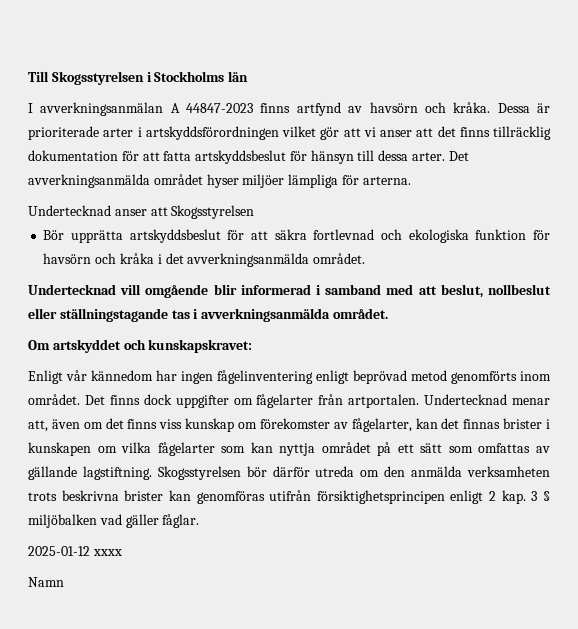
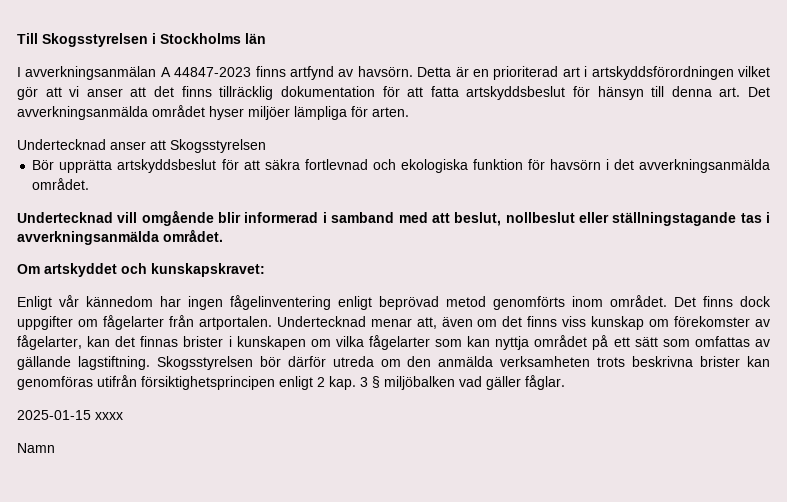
[369,102,551,113] [28,126,134,140] havsörn och kråka. Dessa är prioriterade arter -> [357,66,580,80] havsörn. Detta är en prioriterad art
[378,150,446,161] dessa arter. -> [671,86,741,97] denna art.
[362,176,411,185] arterna. -> [372,107,409,117] arten.
[95,253,154,264] och kråka -> (601, 164) none
[28,546,90,556] 2025-01-12 -> [17,410,91,420] 2025-01-15

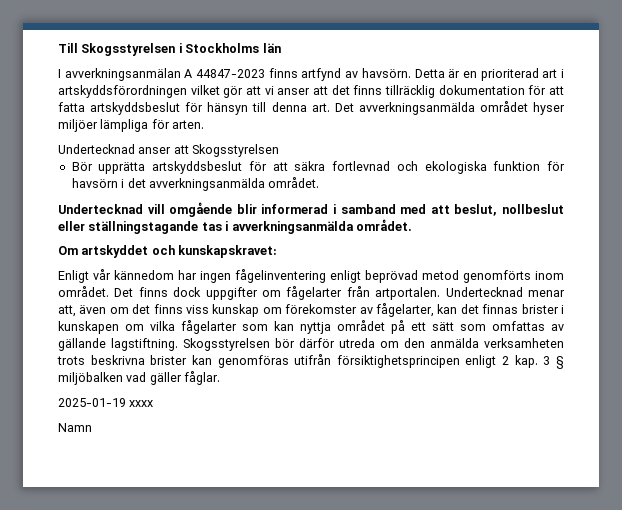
[17,410,91,420] 2025-01-15 -> [58,398,126,407] 2025-01-19

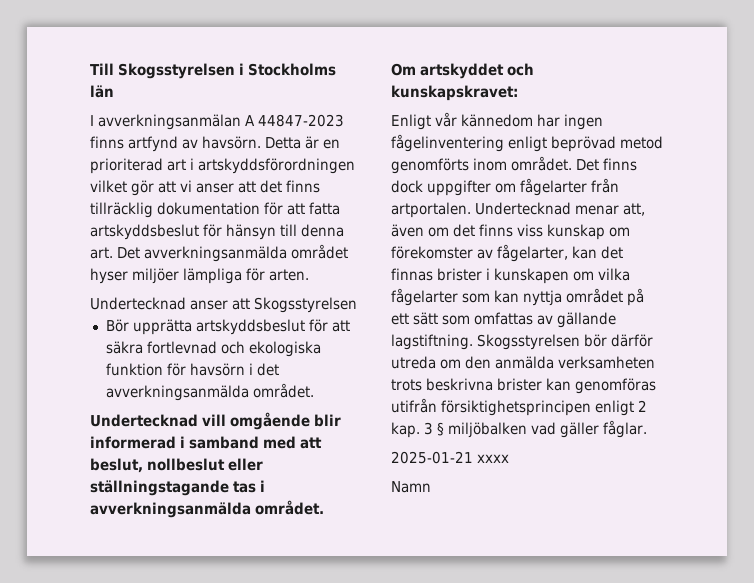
[58,398,126,407] 2025-01-19 -> [391,451,473,464] 2025-01-21

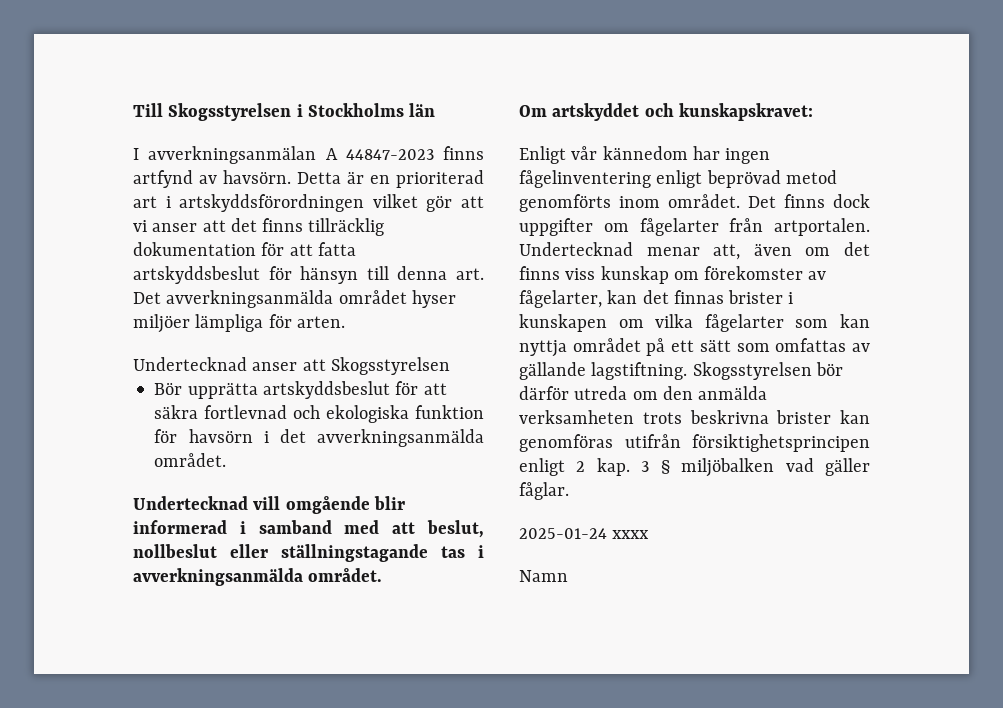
[391,451,473,464] 2025-01-21 -> [519,528,607,539] 2025-01-24

